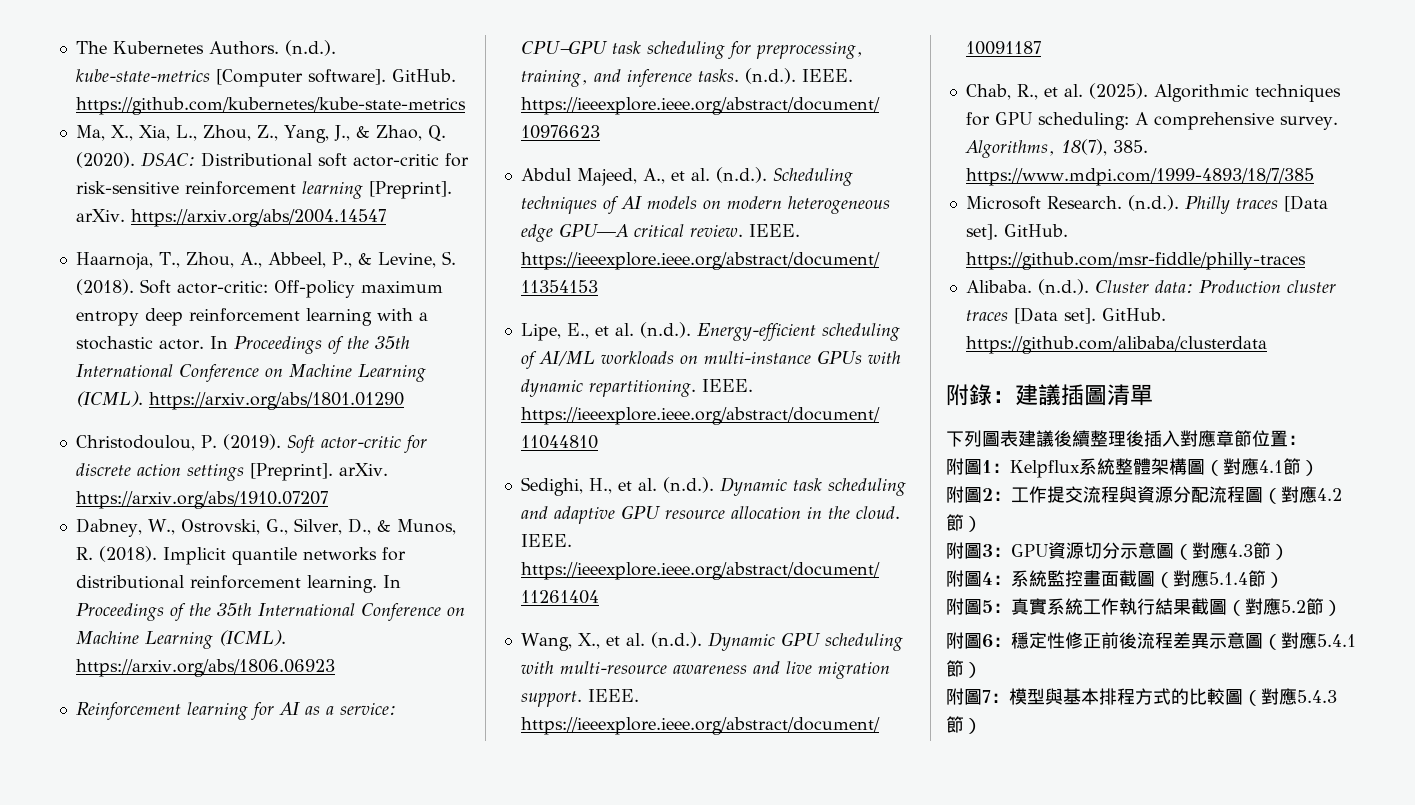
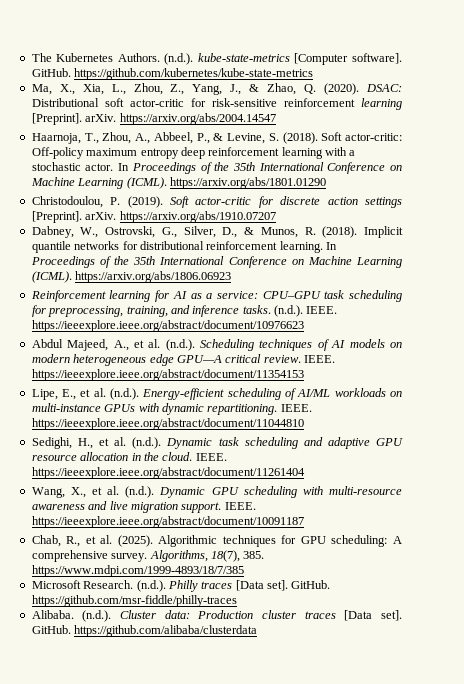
[946,384,1153,406] [946,430,1306,447] [946,458,1319,478] [946,486,1342,504] [946,514,982,532] [946,542,1289,560] [946,570,1284,588] [946,598,1342,616] [946,632,1356,650] [946,660,982,678] [946,688,1337,706] [946,716,982,734] // 附錄：建議插圖清單 // 下列圖表建議後續整理後插入對應章節位置： // 附圖1：Kelpflux系統整體架構圖（對應4.1節） // 附圖2：工作提交流程與資源分配流程圖（對應4.2節） // 附圖3：GPU資源切分示意圖（對應4.3節） // 附圖4：系統監控畫面截圖（對應5.1.4節） // 附圖5：真實系統工作執行結果截圖（對應5.2節） // 附圖6：穩定性修正前後流程差異示意圖（對應5.4.1節） // 附圖7：模型與基本排程方式的比較圖（對應5.4.3節） -> (258, 631) none

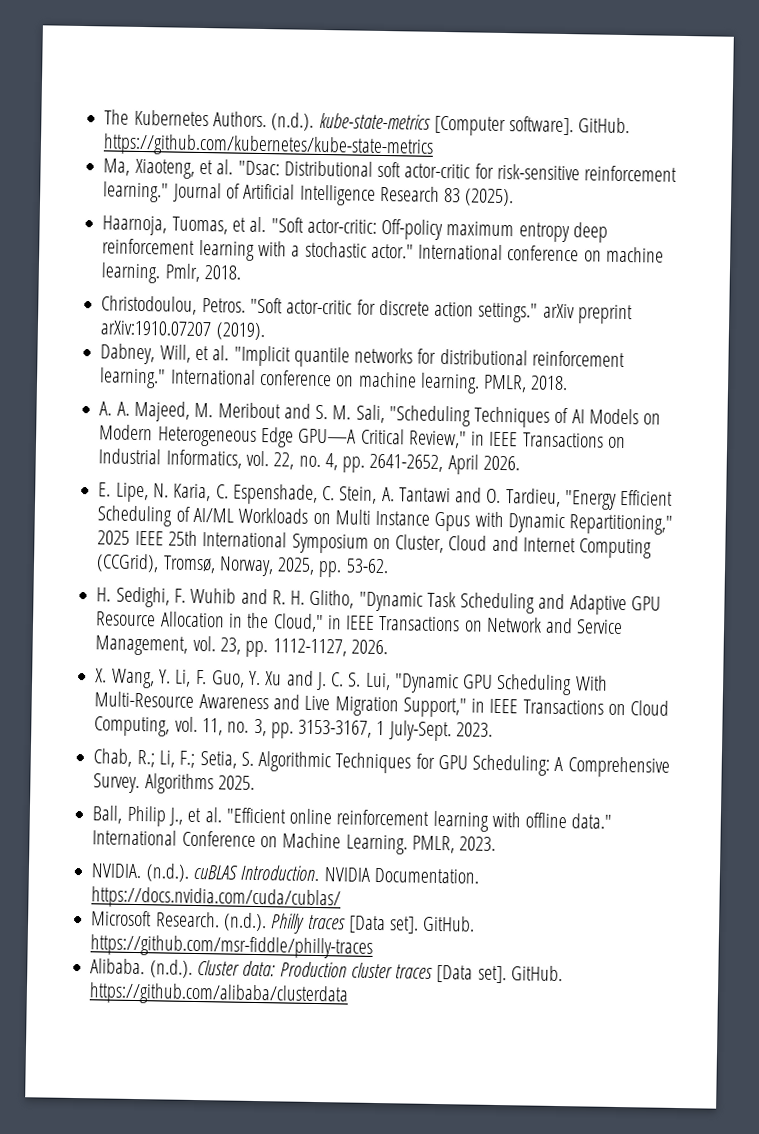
[59,83,402,95] X., Xia, L., Zhou, Z., Yang, J., & Zhao, Q. (2020). DSAC: -> [134,158,280,179] Xiaoteng, et al. "Dsac:
[361,98,402,110] [31,113,276,125] [31,132,343,144] learning [Preprint]. arXiv. https://arxiv.org/abs/2004.14547 // Haarnoja, T., Zhou, A., Abbeel, P., & Levine, S. (2018). Soft -> [103,181,515,207] [102,215,304,236] learning." Journal of Artificial Intelligence Research 83 (2025). // Haarnoja, Tuomas, et al. "Soft
[85,162,403,174] [30,177,326,189] [31,196,402,208] [31,211,276,223] [31,226,403,238] actor. In Proceedings of the 35th International Conference on Machine Learning (ICML). https://arxiv.org/abs/1801.01290 // Christodoulou, P. (2019). Soft actor-critic for discrete action settings [Preprint]. arXiv. https://arxiv.org/abs/1910.07207 // Dabney, W., Ostrovski, G., Silver, D., & Munos, R. (2018). Implicit -> [370,243,664,263] [101,262,241,284] [101,295,633,325] [100,320,266,341] [100,343,291,367] actor." International conference on machine learning. Pmlr, 2018. // Christodoulou, Petros. "Soft actor-critic for discrete action settings." arXiv preprint arXiv:1910.07207 (2019). // Dabney, Will, et al. "Implicit
[279,241,337,253] [30,256,402,268] [31,271,232,283] [30,290,403,302] [31,305,338,317] [31,320,304,332] [31,339,402,351] [31,354,335,366] [31,369,304,381] [31,388,402,400] [31,403,312,415] [31,418,304,430] [31,437,403,449] [31,452,227,461] [31,467,305,479] [31,486,402,498] [31,501,256,513] [31,516,304,528] [31,535,402,547] [31,550,265,562] [31,565,244,577] learning. In Proceedings of the 35th International Conference on Machine Learning (ICML). https://arxiv.org/abs/1806.06923 // Reinforcement learning for AI as a service: CPU–GPU task scheduling for preprocessing, training, and inference tasks. (n.d.). IEEE. https://ieeexplore.ieee.org/abstract/document/10976623 // Abdul Majeed, A., et al. (n.d.). Scheduling techniques of AI models on modern heterogeneous edge GPU—A critical review. IEEE. https://ieeexplore.ieee.org/abstract/document/11354153 // Lipe, E., et al. (n.d.). Energy-efficient scheduling of AI/ML workloads on multi-instance GPUs with dynamic repartitioning. IEEE. https://ieeexplore.ieee.org/abstract/document/11044810 // Sedighi, H., et al. (n.d.). Dynamic task scheduling and adaptive GPU resource allocation in the cloud. IEEE. https://ieeexplore.ieee.org/abstract/document/11261404 // Wang, X., et al. (n.d.). Dynamic GPU scheduling with multi-resource awareness and live migration support. IEEE. https://ieeexplore.ieee.org/abstract/document/10091187 // Chab, R., et al. (2025). Algorithmic techniques for GPU scheduling: A comprehensive survey. Algorithms, 18(7), 385. https://www.mdpi.com/1999-4893/18/7/385 -> [99,367,569,394] [99,400,662,428] [99,424,626,449] [98,448,520,475] [98,482,674,510] [97,505,674,535] [97,530,653,559] [96,553,389,578] [96,586,661,616] [95,611,624,635] [95,635,388,658] [95,668,608,696] [94,691,670,718] [94,716,493,742] [93,748,670,778] [93,773,255,795] [92,805,613,832] [92,829,497,855] [91,863,479,884] [91,886,342,911] learning." International conference on machine learning. PMLR, 2018. // A. A. Majeed, M. Meribout and S. M. Sali, "Scheduling Techniques of AI Models on Modern Heterogeneous Edge GPU—A Critical Review," in IEEE Transactions on Industrial Informatics, vol. 22, no. 4, pp. 2641-2652, April 2026. // E. Lipe, N. Karia, C. Espenshade, C. Stein, A. Tantawi and O. Tardieu, "Energy Efficient Scheduling of AI/ML Workloads on Multi Instance Gpus with Dynamic Repartitioning," 2025 IEEE 25th International Symposium on Cluster, Cloud and Internet Computing (CCGrid), Tromsø, Norway, 2025, pp. 53-62. // H. Sedighi, F. Wuhib and R. H. Glitho, "Dynamic Task Scheduling and Adaptive GPU Resource Allocation in the Cloud," in IEEE Transactions on Network and Service Management, vol. 23, pp. 1112-1127, 2026. // X. Wang, Y. Li, F. Guo, Y. Xu and J. C. S. Lui, "Dynamic GPU Scheduling With Multi-Resource Awareness and Live Migration Support," in IEEE Transactions on Cloud Computing, vol. 11, no. 3, pp. 3153-3167, 1 July-Sept. 2023. // Chab, R.; Li, F.; Setia, S. Algorithmic Techniques for GPU Scheduling: A Comprehensive Survey. Algorithms 2025. // Ball, Philip J., et al. "Efficient online reinforcement learning with offline data." International Conference on Machine Learning. PMLR, 2023. // NVIDIA. (n.d.). cuBLAS Introduction. NVIDIA Documentation. https://docs.nvidia.com/cuda/cublas/

